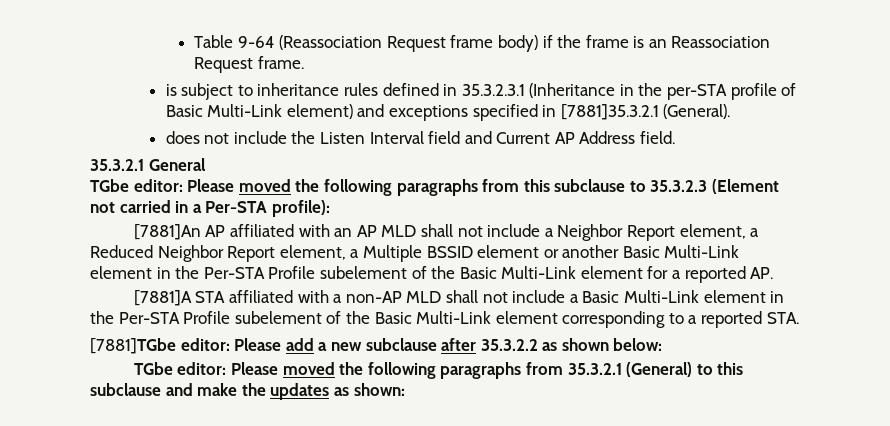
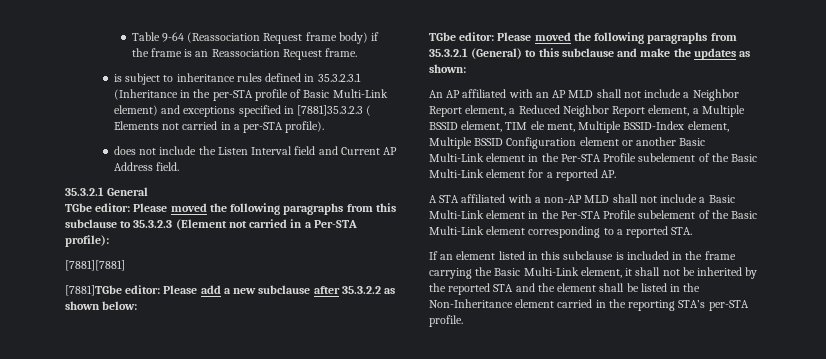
[560,104,731,120] [7881]35.3.2.1 (General). -> [297,105,372,116] [113,121,325,133] [7881]35.3.2.3 ( Elements not carried in a per-STA profile).
[133,224,760,241] [90,245,740,262] [90,266,774,283] [133,290,785,306] [90,311,799,328] [7881]An AP affiliated with an AP MLD shall not include a Neighbor Report element, a Reduced Neighbor Report element, a Multiple BSSID element or another Basic Multi-Link element in the Per-STA Profile subelement of the Basic Multi-Link element for a reported AP. // [7881]A STA affiliated with a non-AP MLD shall not include a Basic Multi-Link element in the Per-STA Profile subelement of the Basic Multi-Link element corresponding to a reported STA. -> [65,260,125,271] [7881][7881]
(405, 389) none -> [429,89,739,101] [429,105,745,117] [429,121,729,133] [429,137,706,149] [429,153,758,162] [429,169,617,181] [429,194,735,203] [429,210,758,219] [429,226,693,238] [429,251,736,260] [429,267,758,279] [429,283,701,295] [429,299,749,311] [429,315,463,327] // An AP affiliated with an AP MLD shall not include a Neighbor Report element, a Reduced Neighbor Report element, a Multiple BSSID element, TIM ele ment, Multiple BSSID-Index element, Multiple BSSID Configuration element or another Basic Multi-Link element in the Per-STA Profile subelement of the Basic Multi-Link element for a reported AP. // A STA affiliated with a non-AP MLD shall not include a Basic Multi-Link element in the Per-STA Profile subelement of the Basic Multi-Link element corresponding to a reported STA. // If an element listed in this subclause is included in the frame carrying the Basic Multi-Link element, it shall not be inherited by the reported STA and the element shall be listed in the Non-Inheritance element carried in the reporting STA’s per-STA profile.

